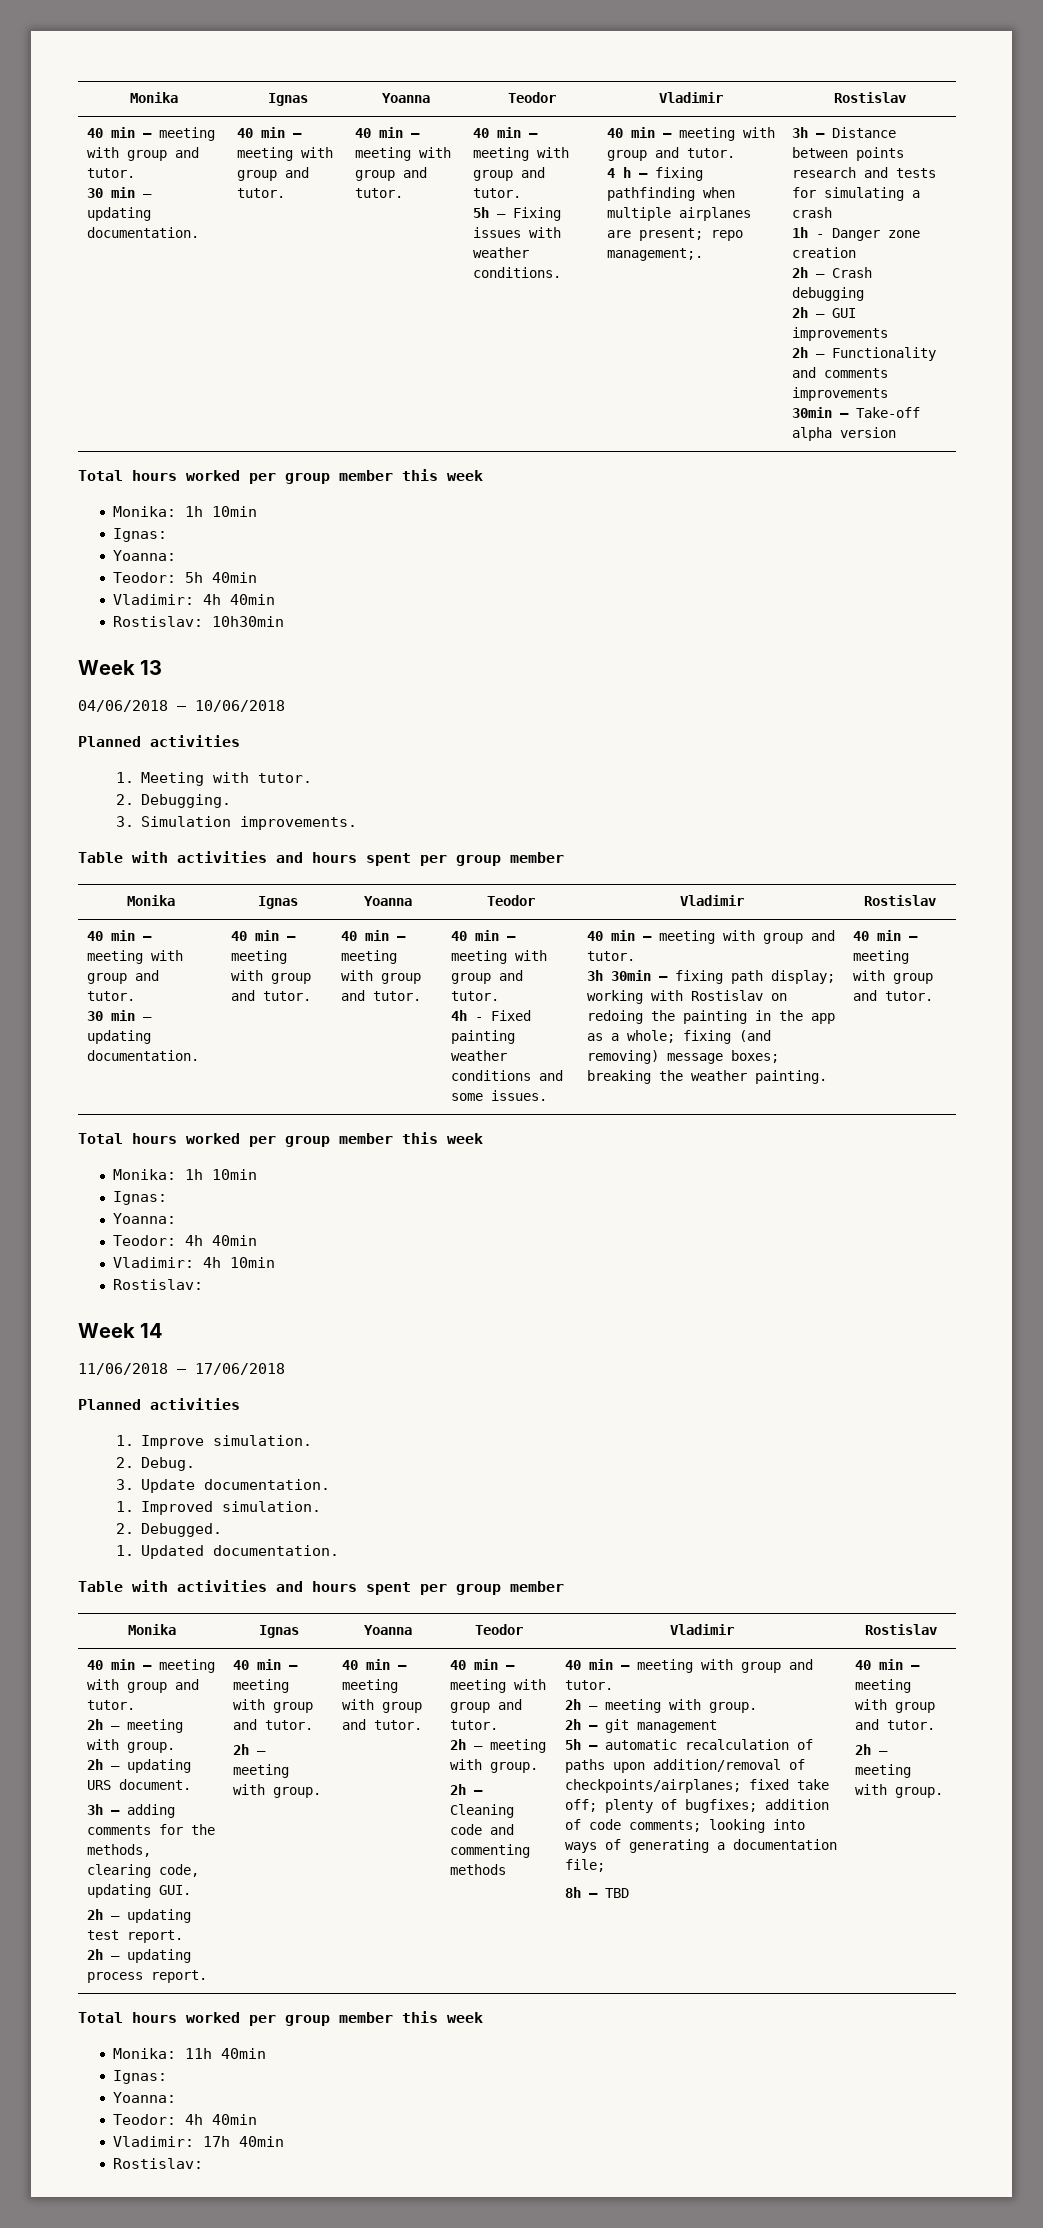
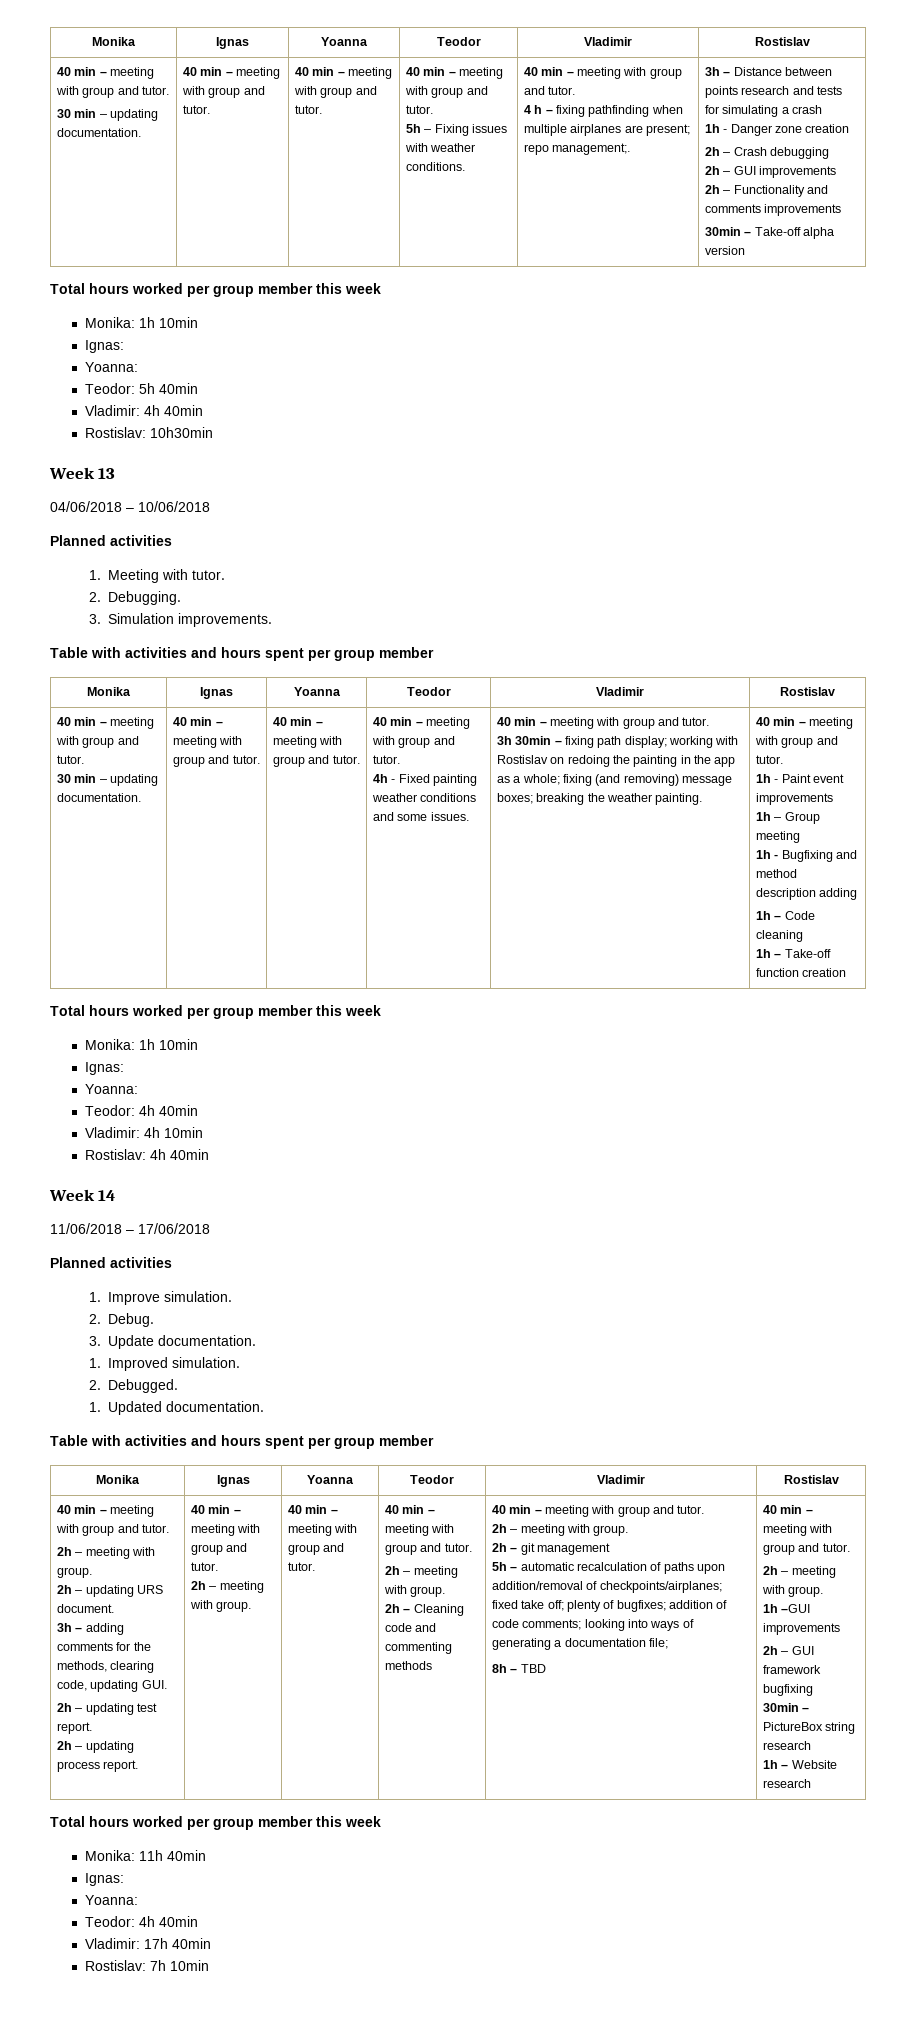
(933, 996) none -> [755,774,844,783] [755,793,833,805] [755,812,820,824] [755,831,800,843] [755,850,857,862] [755,869,797,878] [755,888,858,900] [755,911,815,920] [755,930,803,942] [755,949,831,958] [755,968,847,977] // 1h - Paint event improvements // 1h – Group meeting // 1h - Bugfixing and method description adding // 1h – Code cleaning // 1h – Take-off function creation
(204, 1284) none -> [149,1149,209,1160] 4h 40min
(943, 1792) none -> [762,1604,811,1613] [762,1623,840,1635] [762,1646,814,1655] [762,1665,821,1674] [762,1684,813,1696] [762,1703,810,1712] [762,1722,856,1734] [762,1741,811,1750] [762,1760,837,1769] [762,1779,811,1788] // 1h –GUI improvements // 2h – GUI framework bugfixing // 30min – PictureBox string research // 1h – Website research
(204, 2163) none -> [149,1960,209,1971] 7h 10min

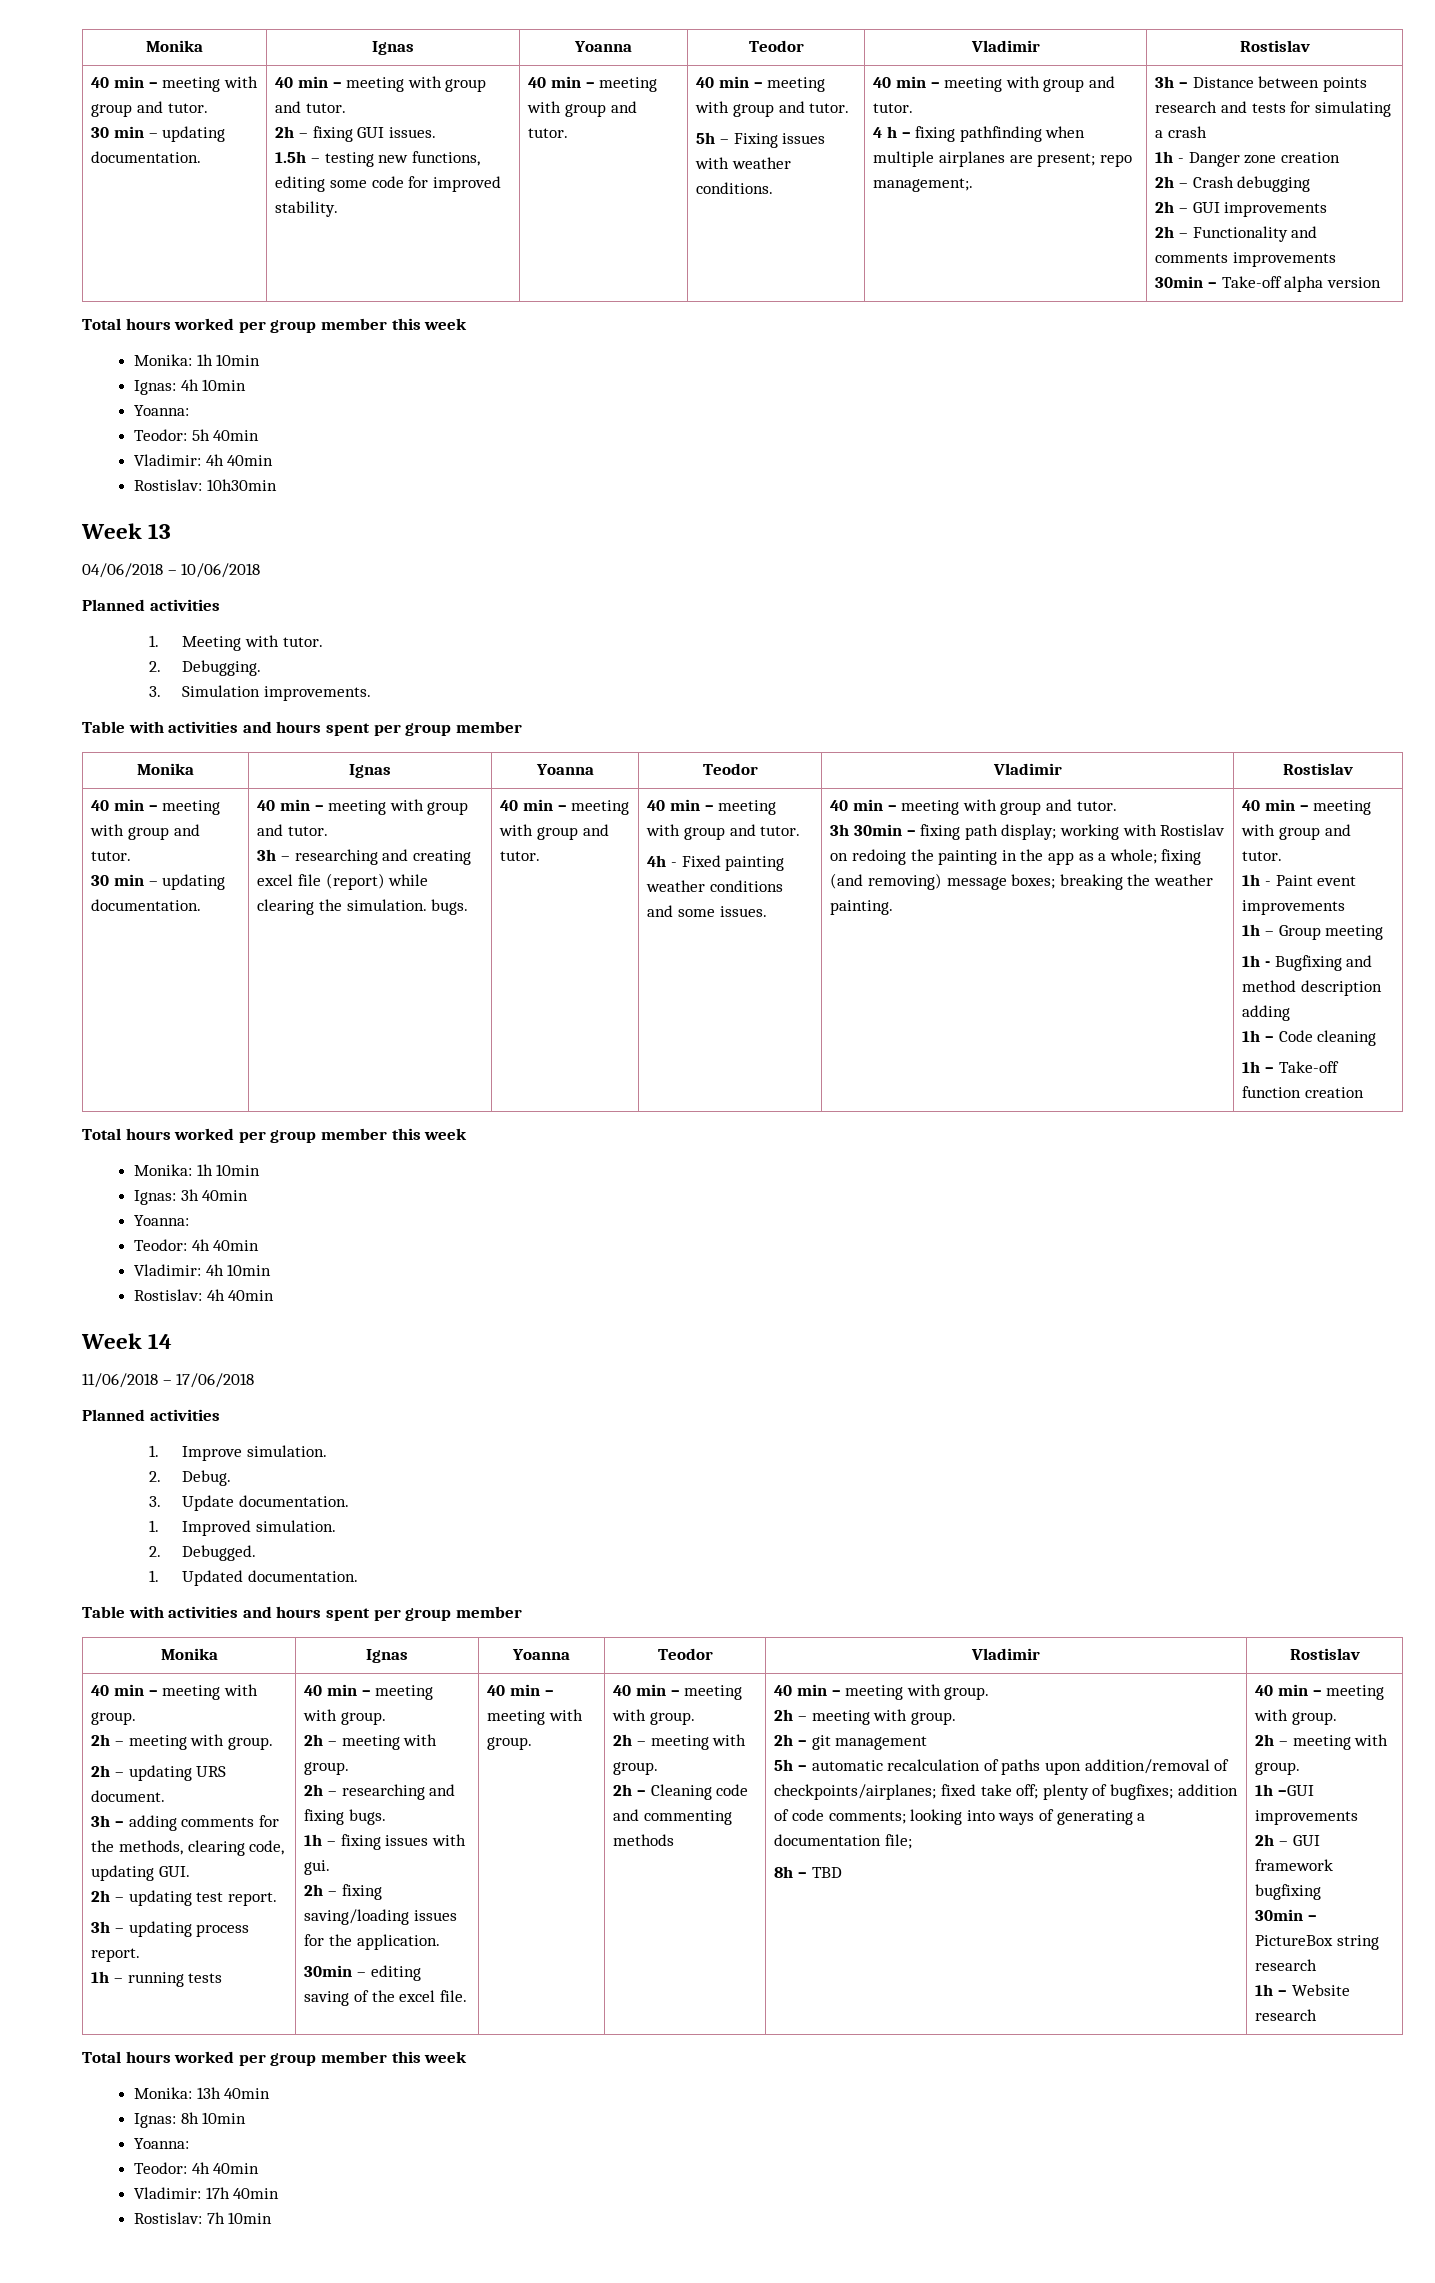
(210, 109) none -> [275,126,436,142] [275,151,480,167] [275,176,501,192] [275,201,339,217] // 2h – fixing GUI issues. // 1.5h – testing new functions, editing some code for improved stability.
(124, 346) none -> [180,379,247,391] 4h 10min
(260, 759) none -> [257,849,471,865] [257,873,429,890] [257,899,469,915] // 3h – researching and creating excel file (report) while clearing the simulation. bugs.
(124, 1068) none -> [180,1189,249,1201] 3h 40min
[82,1524,169,1536] group and tutor. -> [91,1712,137,1725] group.
[56,1741,72,1750] 2h -> [91,1921,111,1933] 3h
[190,1505,241,1514] [190,1524,261,1536] [190,1543,248,1555] [190,1562,218,1571] [190,1581,264,1593] [189,1600,252,1612] [287,1505,338,1514] [287,1524,358,1536] [287,1543,345,1555] [287,1562,315,1571] [384,1505,435,1514] [384,1524,455,1536] [384,1543,472,1555] | 40 min – meeting with group and tutor. // 2h – meeting with group. | 40 min – meeting with group and tutor. | 40 min – meeting with group and tutor. -> [91,1971,223,1987] [304,1684,434,1700] [303,1709,386,1725] [304,1734,438,1750] [304,1762,350,1775] [304,1784,456,1800] [304,1809,386,1825] [304,1834,466,1850] [304,1860,331,1875] [304,1884,382,1900] [304,1909,457,1925] [304,1934,440,1950] [304,1965,421,1981] [304,1990,467,2006] [487,1684,554,1696] [487,1709,583,1725] [487,1737,533,1750] [613,1684,743,1700] [612,1709,695,1725] // 1h – running tests | 40 min – meeting with group. // 2h – meeting with group. // 2h – researching and fixing bugs. // 1h – fixing issues with gui. // 2h – fixing saving/loading issues for the application. // 30min – editing saving of the excel file. | 40 min – meeting with group. | 40 min – meeting with group.
[617,1505,705,1517] group and tutor. -> [944,1687,990,1700] group.
[762,1543,850,1555] group and tutor. -> [1291,1712,1337,1725] group.
[138,1850,163,1861] 11h -> [196,2087,221,2099] 13h
(124, 1879) none -> [180,2112,247,2124] 8h 10min

